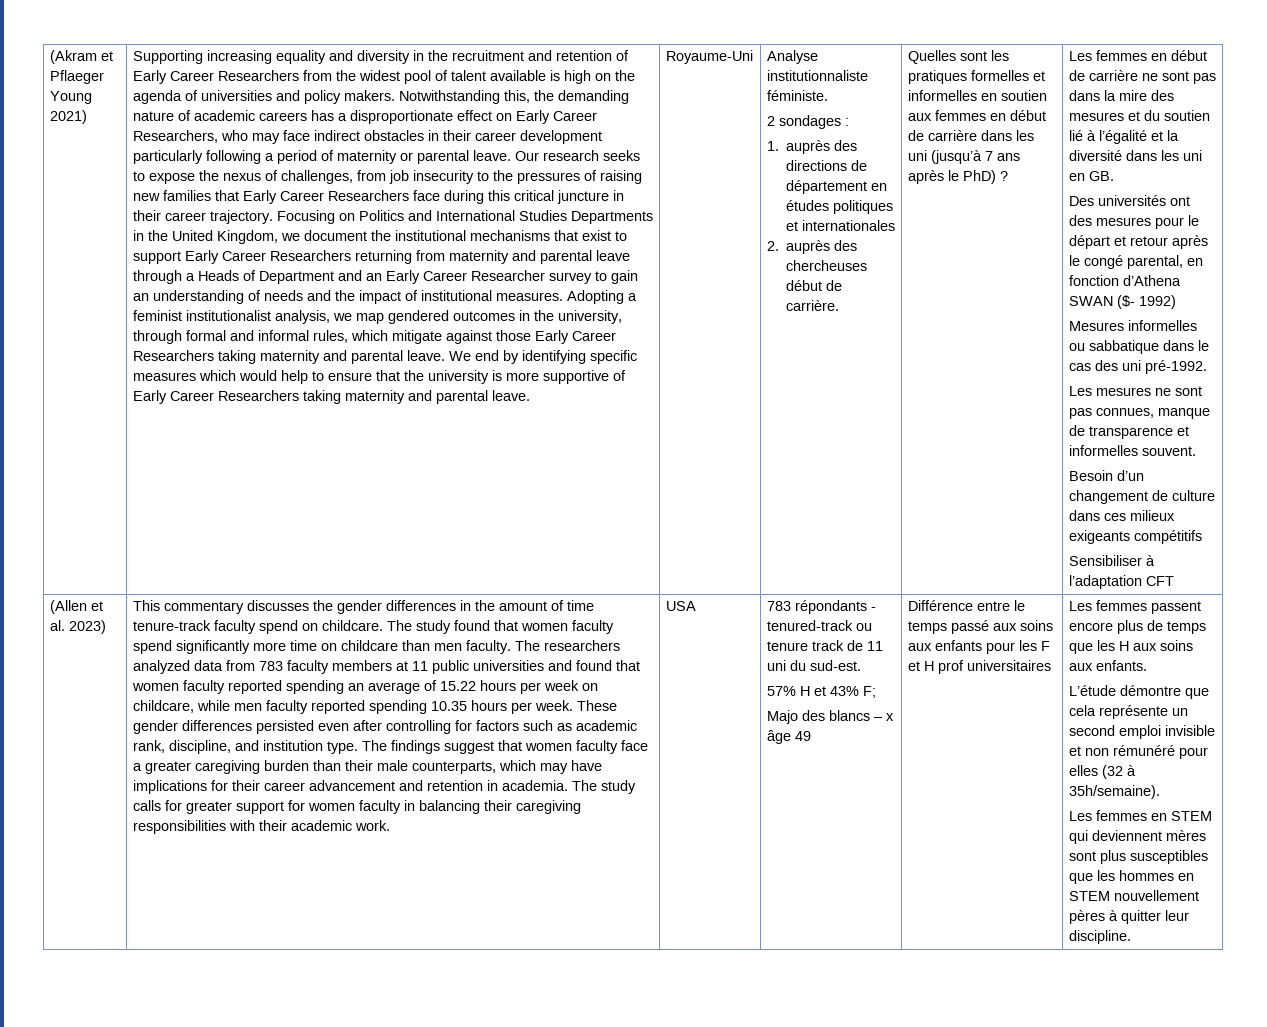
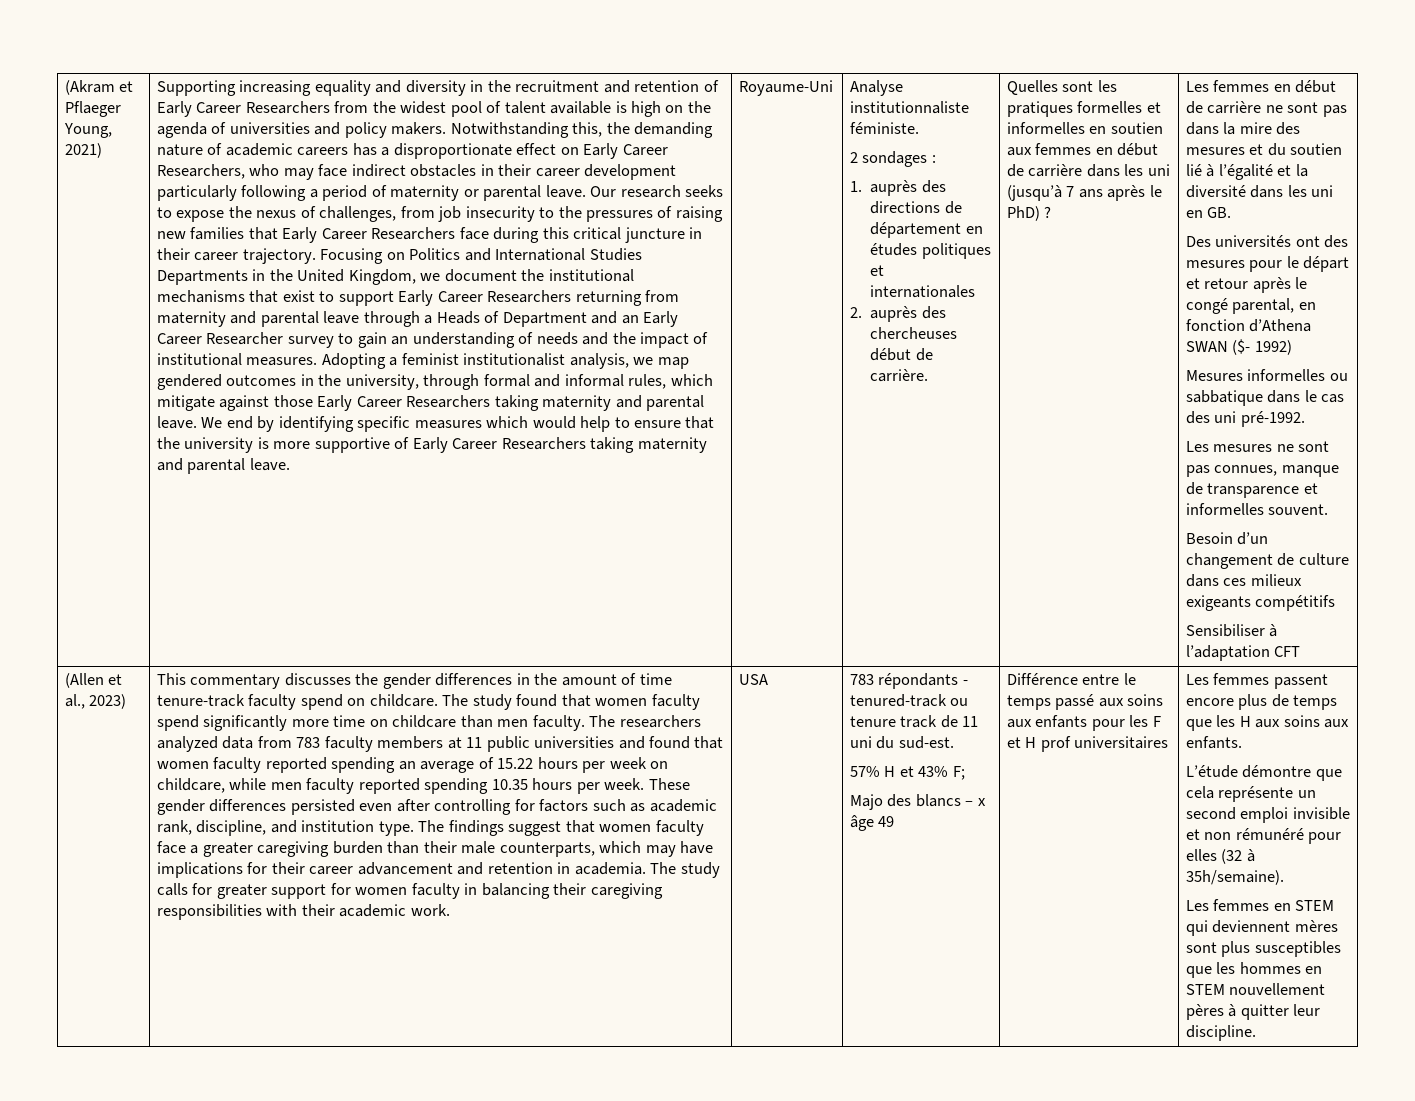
[49,91,92,104] Young -> [63,123,112,138] Young,
[49,620,65,631] al. -> [64,694,85,709] al.,

